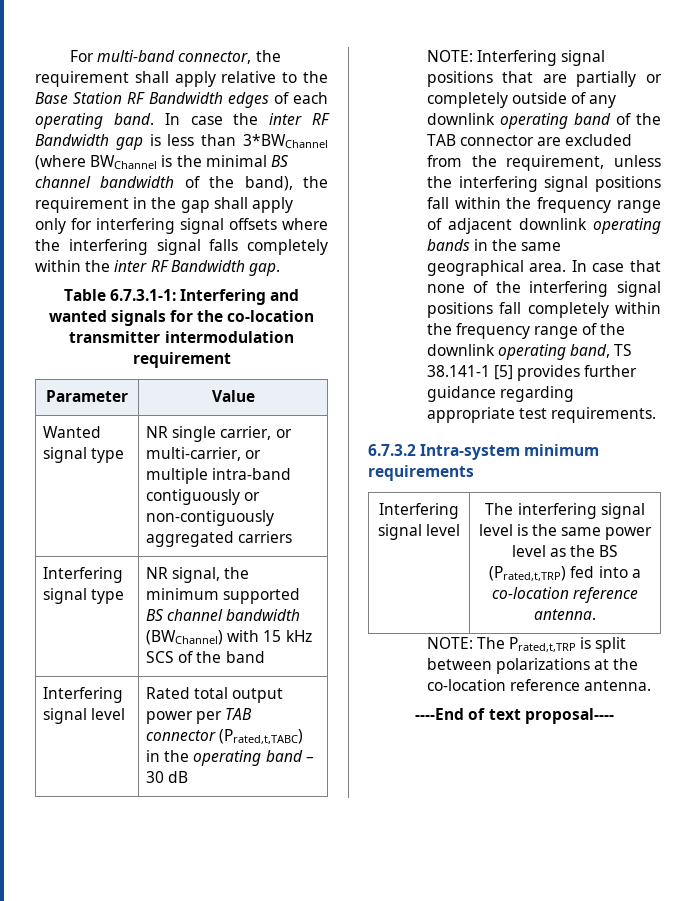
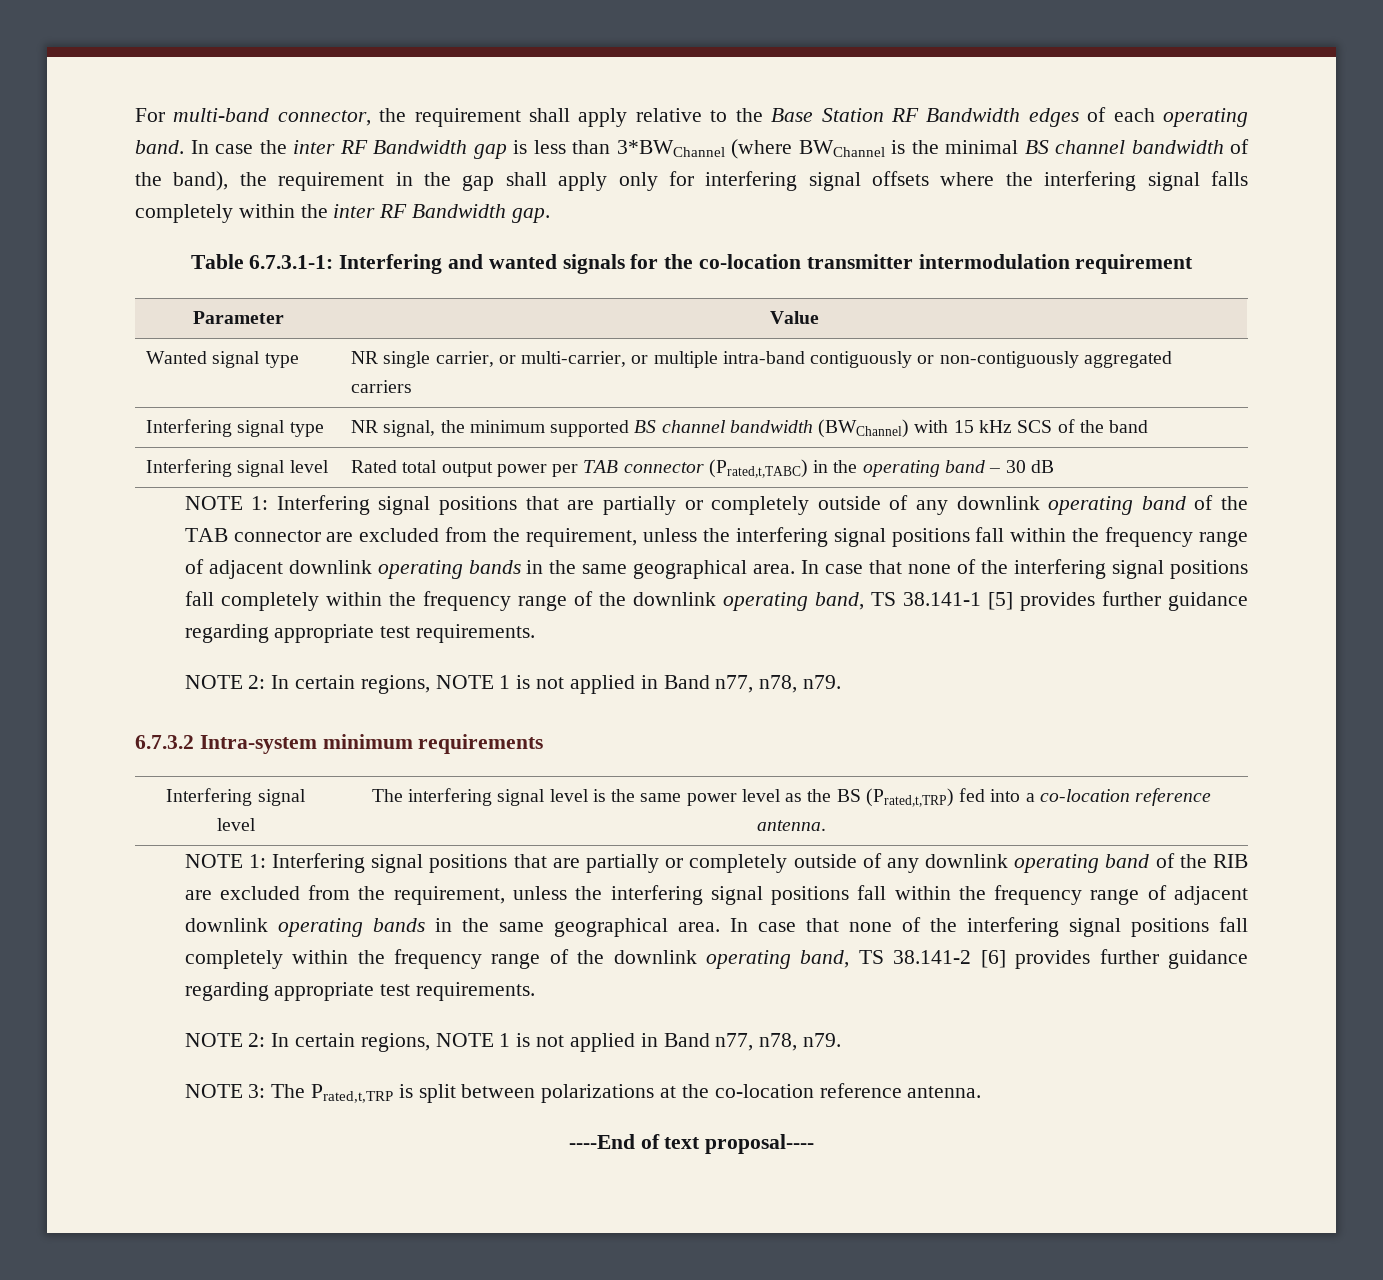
[426,50,473,62] NOTE: -> [184,496,269,510] NOTE 1:
(657, 415) none -> [184,675,841,694] // NOTE 2: In certain regions, NOTE 1 is not applied in Band n77, n78, n79.
[426,637,473,649] NOTE: -> [184,853,1249,873] [184,885,1249,905] [184,917,1248,937] [184,949,1249,969] [184,982,536,1001] [184,1033,841,1052] [184,1084,266,1098] NOTE 1: Interfering signal positions that are partially or completely outside of any downlink operating band of the RIB are excluded from the requirement, unless the interfering signal positions fall within the frequency range of adjacent downlink operating bands in the same geographical area. In case that none of the interfering signal positions fall completely within the frequency range of the downlink operating band, TS 38.141-2 [6] provides further guidance regarding appropriate test requirements. // NOTE 2: In certain regions, NOTE 1 is not applied in Band n77, n78, n79. // NOTE 3:

